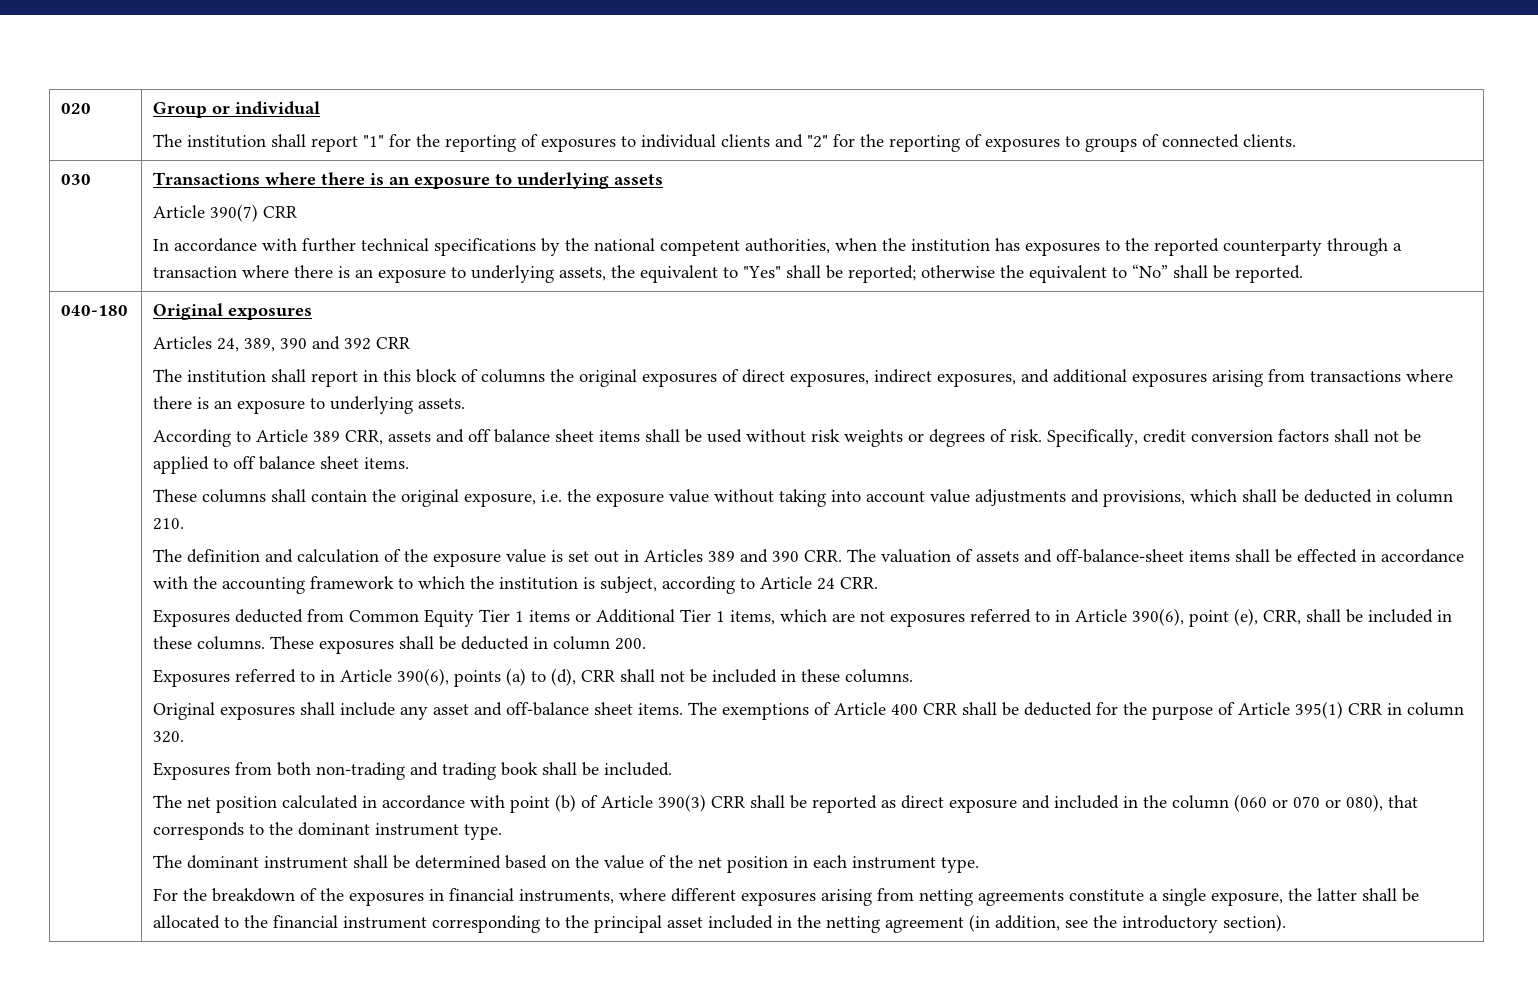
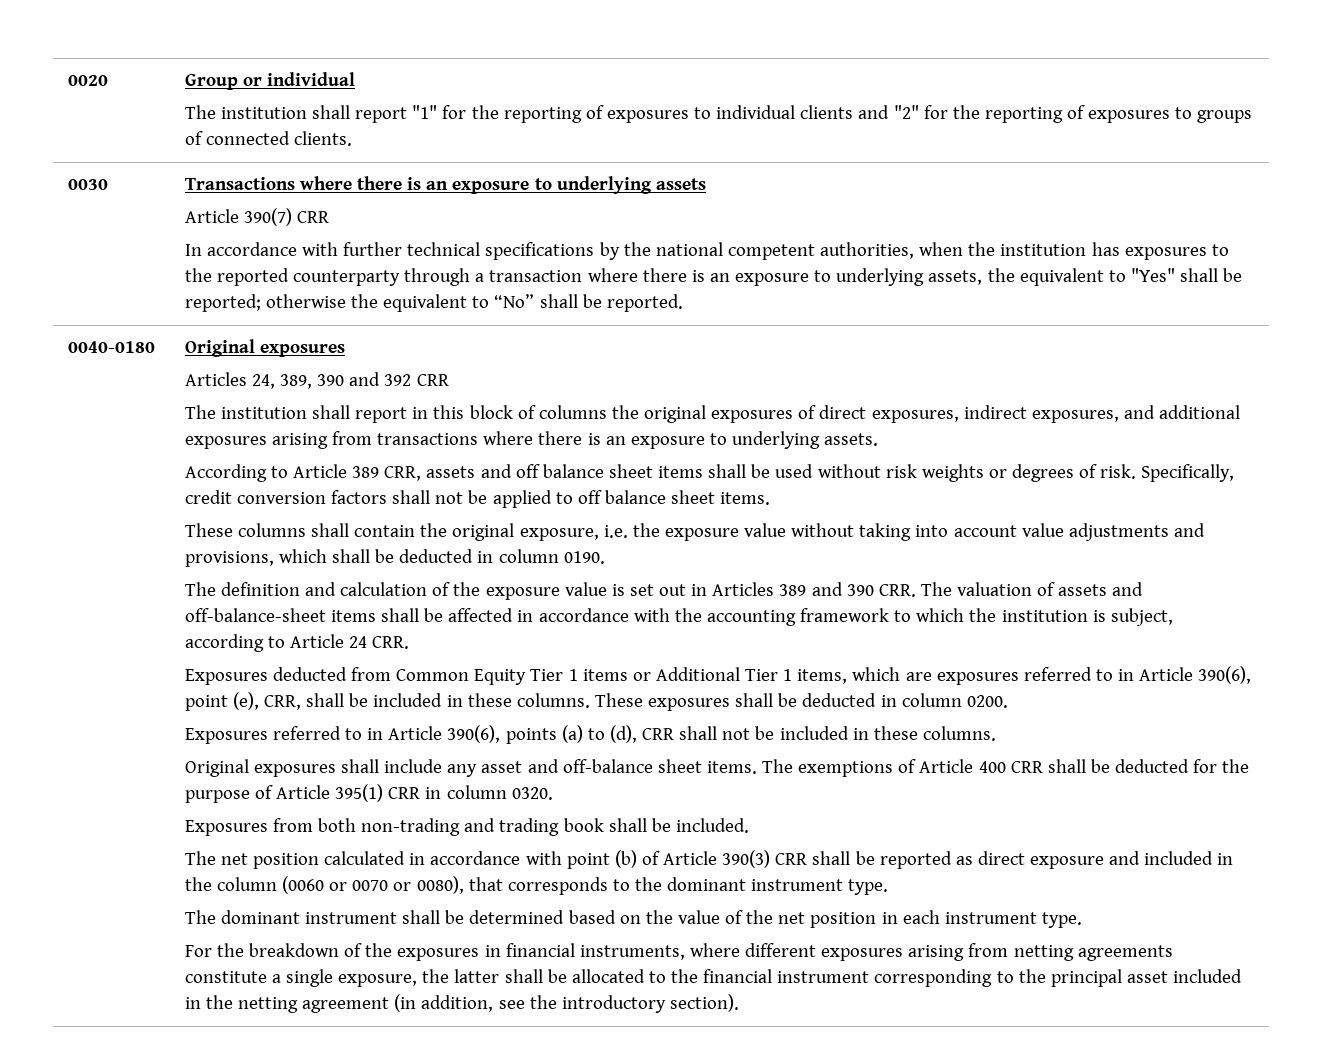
[61,103,92,114] 020 -> [67,75,108,86] 0020
[61,174,92,185] 030 -> [67,179,108,190] 0030
[61,305,129,316] 040-180 -> [67,341,155,353] 0040-0180
[153,518,185,530] 210. -> [563,551,605,564] 0190.
[1297,549,1358,563] effected -> [448,608,514,622] affected
[860,611,886,622] not -> (932, 676) none
[615,638,647,650] 200. -> [966,695,1008,708] 0200.
[153,731,185,743] 320. -> [511,787,553,800] 0320.
[1234,794,1384,812] (060 or 070 or 080), -> [282,876,464,894] (0060 or 0070 or 0080),

